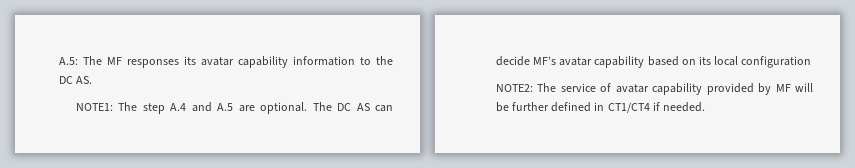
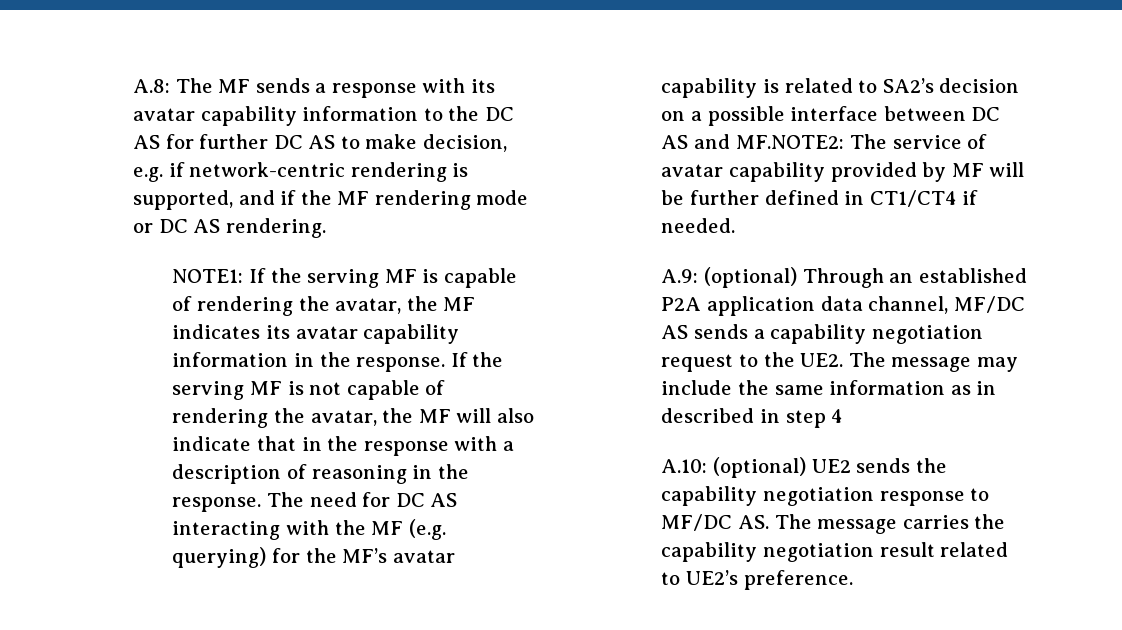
[58,57,78,65] A.5: -> [133,79,171,93] A.8:
[126,59,179,68] responses -> [255,78,466,98] sends a response with
[76,76,93,84] [75,102,393,114] [495,56,812,68] [495,84,533,92] AS. // NOTE1: The step A.4 and A.5 are optional. The DC AS can decide MF’s avatar capability based on its local configuration // NOTE2: -> [133,134,507,152] [133,162,469,182] [133,190,529,210] [133,218,326,238] [172,268,517,288] [172,296,476,316] [172,324,460,344] [172,352,504,372] [172,380,446,400] [172,408,534,428] [172,436,514,456] [172,464,469,484] [172,492,458,512] [172,519,446,540] [172,547,455,568] [661,78,1020,98] [661,106,1001,126] [661,134,845,149] AS for further DC AS to make decision, e.g. if network-centric rendering is supported, and if the MF rendering mode or DC AS rendering. // NOTE1: If the serving MF is capable of rendering the avatar, the MF indicates its avatar capability information in the response. If the serving MF is not capable of rendering the avatar, the MF will also indicate that in the response with a description of reasoning in the response. The need for DC AS interacting with the MF (e.g. querying) for the MF’s avatar capability is related to SA2’s decision on a possible interface between DC AS and MF.NOTE2:
(705, 107) none -> [661,267,1027,288] [661,296,1025,316] [661,324,983,344] [661,352,1018,372] [661,380,997,395] [661,408,844,428] [661,457,947,478] [661,486,990,506] [661,514,1006,534] [661,542,1009,562] [661,570,853,590] // A.9: (optional) Through an established P2A application data channel, MF/DC AS sends a capability negotiation request to the UE2. The message may include the same information as in described in step 4 // A.10: (optional) UE2 sends the capability negotiation response to MF/DC AS. The message carries the capability negotiation result related to UE2’s preference.

